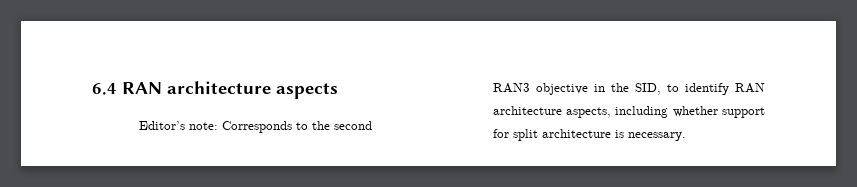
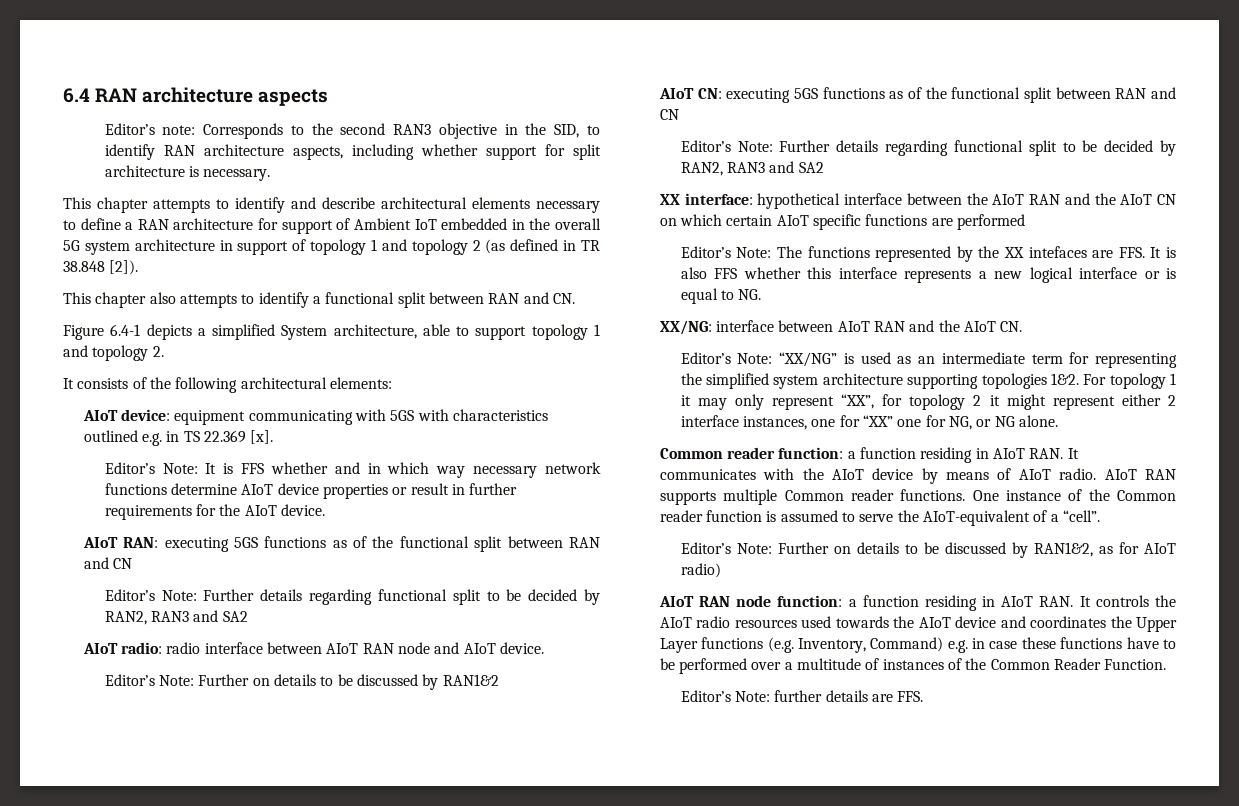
(686, 136) none -> [63,197,600,213] [63,218,602,234] [63,239,600,255] [63,260,139,275] [63,292,575,308] [63,324,600,340] [63,345,164,361] [63,377,392,393] [82,409,549,425] [83,430,274,446] [104,462,601,478] [104,483,518,499] [104,504,325,520] [82,536,600,552] [83,557,133,569] [104,589,600,605] [104,610,248,625] [82,642,545,654] [104,674,499,690] [658,87,1176,103] [659,109,679,120] [680,140,1176,156] [680,161,824,176] [659,193,1176,209] [659,214,1026,230] [680,246,1176,262] [680,267,1176,283] [680,288,762,304] [659,320,1023,335] [680,352,1177,368] [680,373,1176,389] [680,394,1176,410] [680,415,1058,430] [659,447,1079,463] [659,468,1176,484] [659,489,1176,505] [659,510,1101,526] [680,542,1176,558] [680,563,721,578] [658,595,1176,611] [659,616,1177,632] [659,637,1176,653] [659,658,1167,674] [680,690,924,702] // This chapter attempts to identify and describe architectural elements necessary to define a RAN architecture for support of Ambient IoT embedded in the overall 5G system architecture in support of topology 1 and topology 2 (as defined in TR 38.848 [2]). // This chapter also attempts to identify a functional split between RAN and CN. // Figure 6.4-1 depicts a simplified System architecture, able to support topology 1 and topology 2. // It consists of the following architectural elements: // AIoT device: equipment communicating with 5GS with characteristics outlined e.g. in TS 22.369 [x]. // Editor’s Note: It is FFS whether and in which way necessary network functions determine AIoT device properties or result in further requirements for the AIoT device. // AIoT RAN: executing 5GS functions as of the functional split between RAN and CN // Editor’s Note: Further details regarding functional split to be decided by RAN2, RAN3 and SA2 // AIoT radio: radio interface between AIoT RAN node and AIoT device. // Editor’s Note: Further on details to be discussed by RAN1&2 // AIoT CN: executing 5GS functions as of the functional split between RAN and CN // Editor’s Note: Further details regarding functional split to be decided by RAN2, RAN3 and SA2 // XX interface: hypothetical interface between the AIoT RAN and the AIoT CN on which certain AIoT specific functions are performed // Editor’s Note: The functions represented by the XX intefaces are FFS. It is also FFS whether this interface represents a new logical interface or is equal to NG. // XX/NG: interface between AIoT RAN and the AIoT CN. // Editor’s Note: “XX/NG” is used as an intermediate term for representing the simplified system architecture supporting topologies 1&2. For topology 1 it may only represent “XX”, for topology 2 it might represent either 2 interface instances, one for “XX” one for NG, or NG alone. // Common reader function: a function residing in AIoT RAN. It communicates with the AIoT device by means of AIoT radio. AIoT RAN supports multiple Common reader functions. One instance of the Common reader function is assumed to serve the AIoT-equivalent of a “cell”. // Editor’s Note: Further on details to be discussed by RAN1&2, as for AIoT radio) // AIoT RAN node function: a function residing in AIoT RAN. It controls the AIoT radio resources used towards the AIoT device and coordinates the Upper Layer functions (e.g. Inventory, Command) e.g. in case these functions have to be performed over a multitude of instances of the Common Reader Function. // Editor’s Note: further details are FFS.

